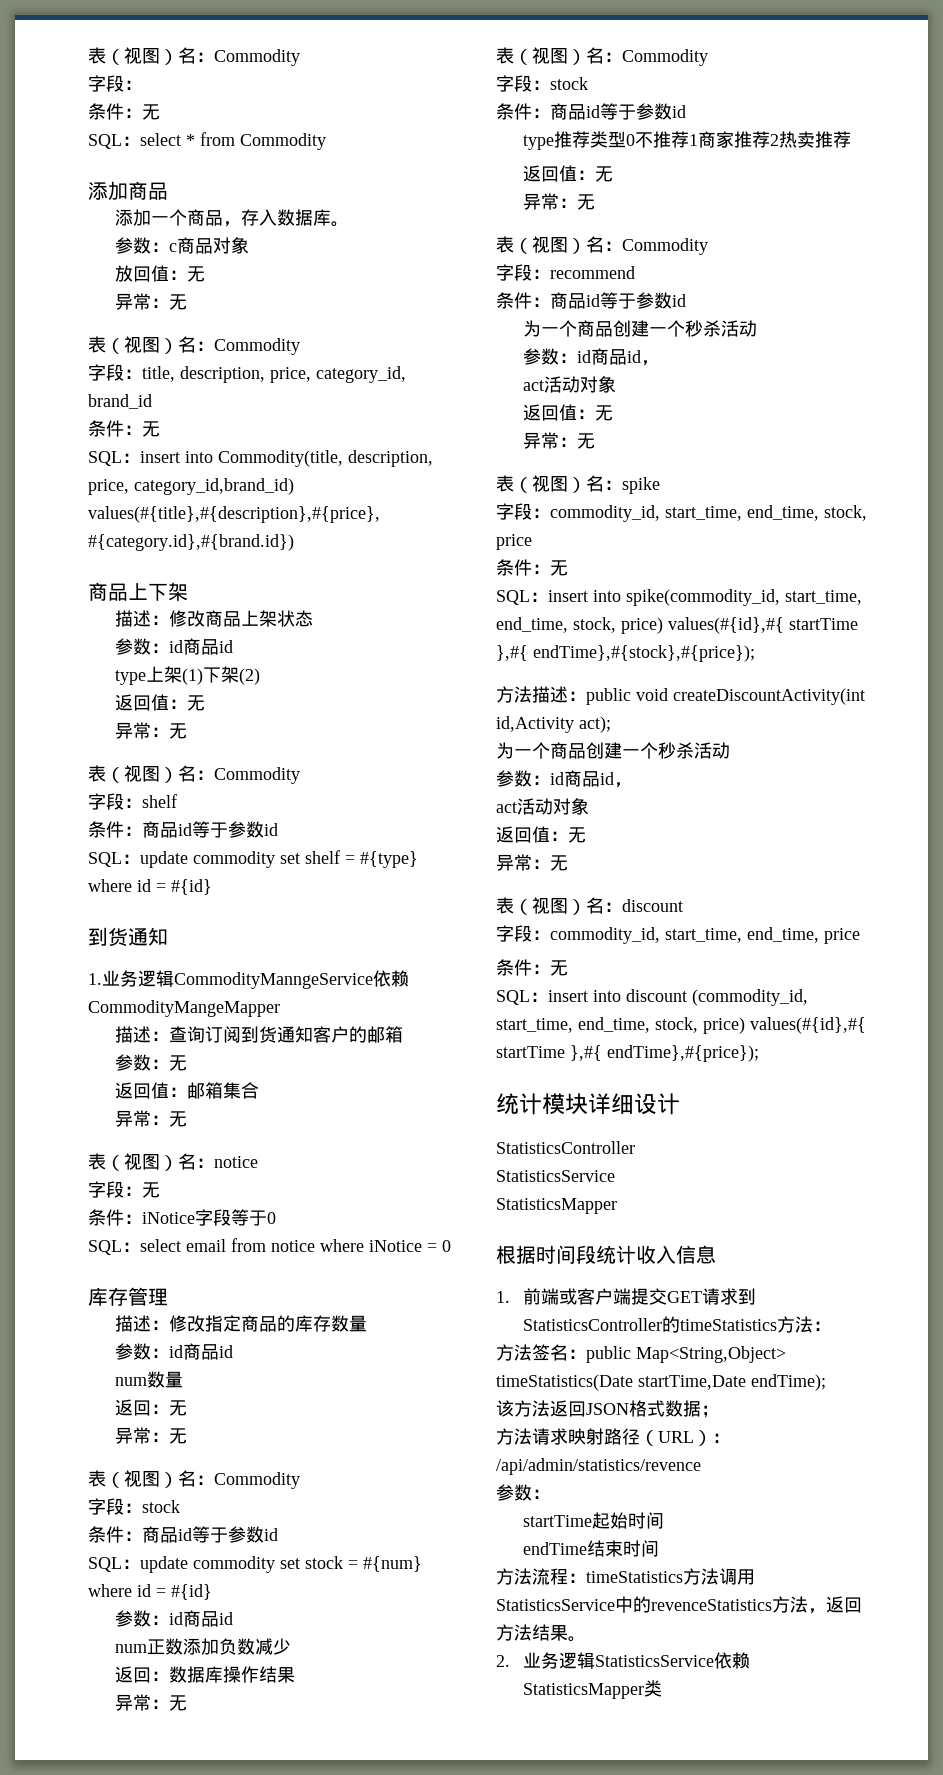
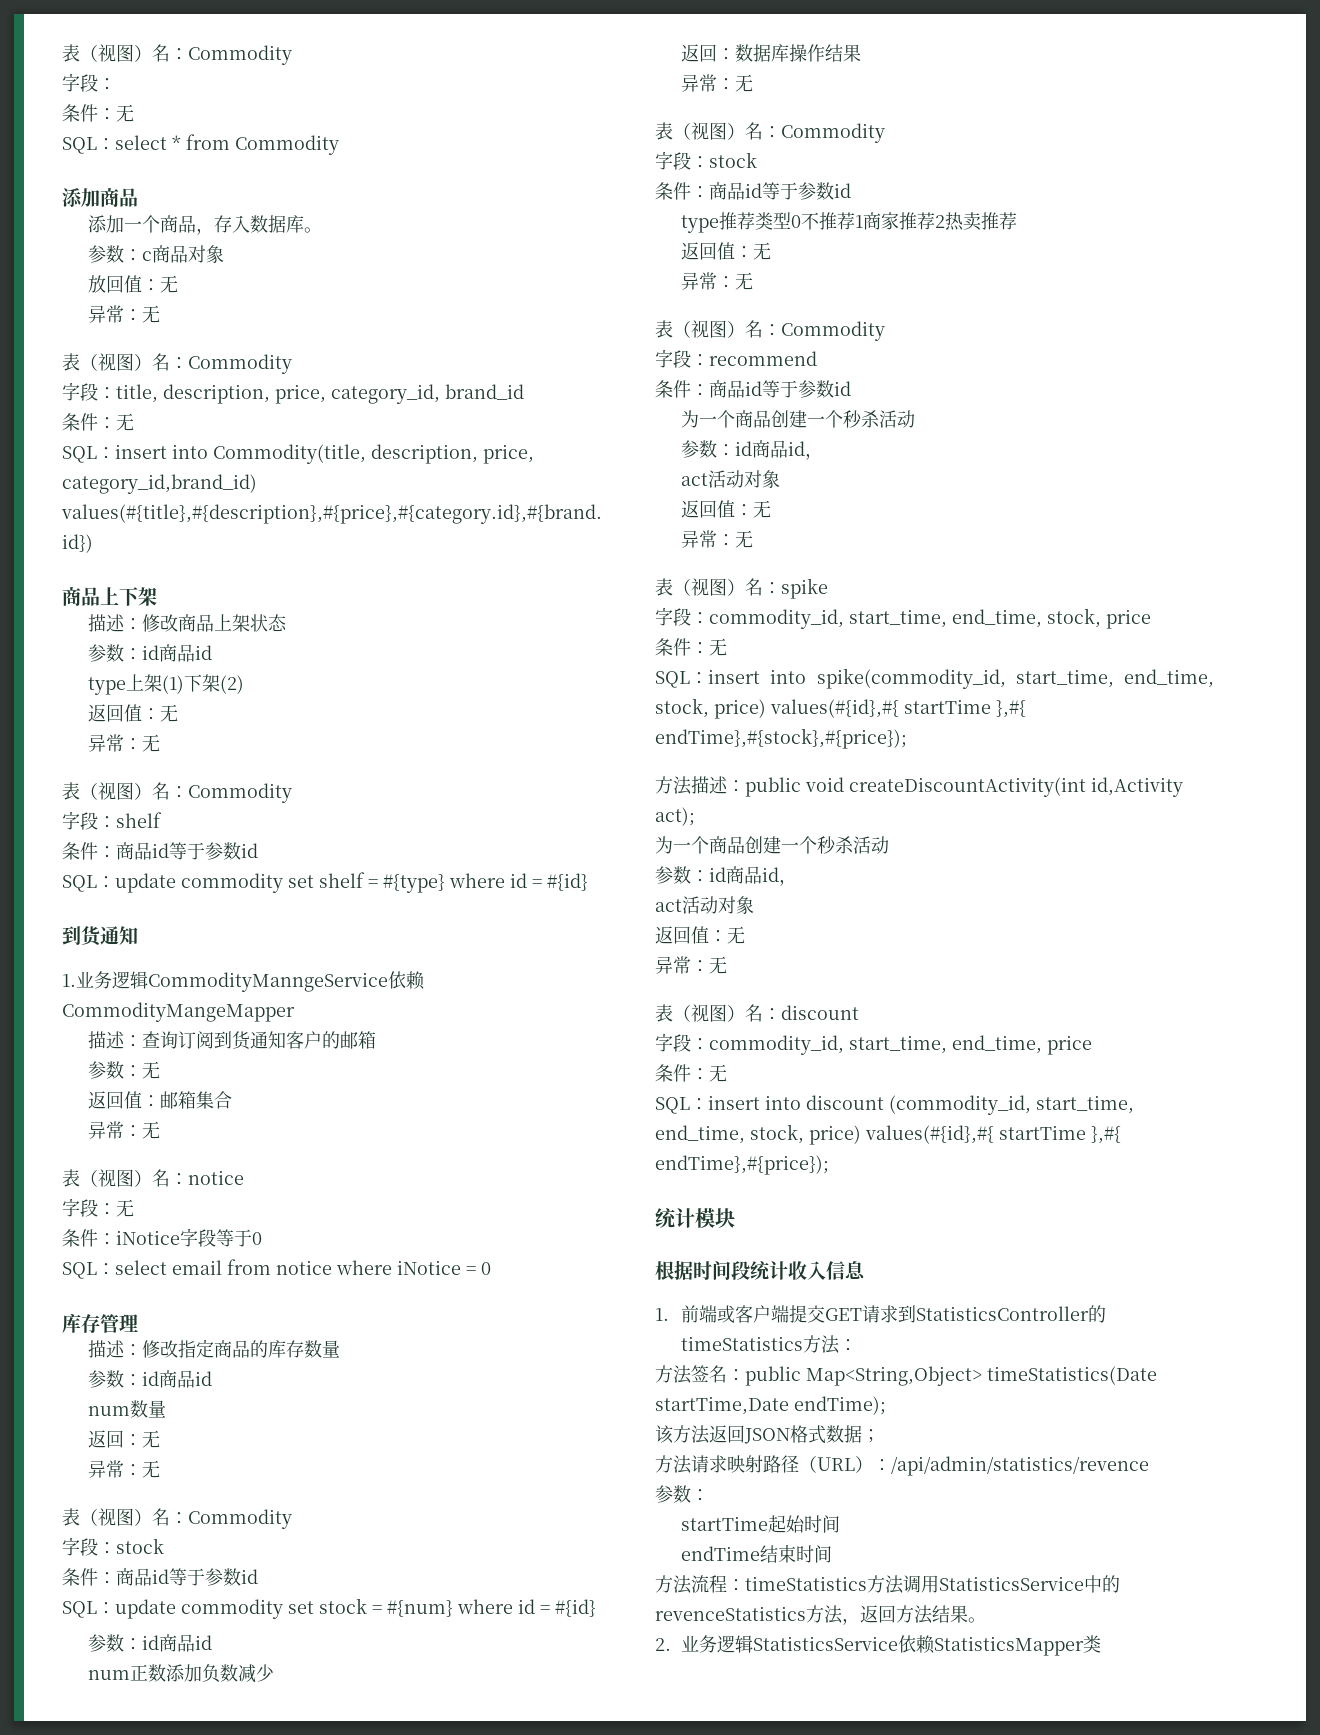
[588,1093,680,1115] [496,1141,635,1154] [496,1170,615,1182] [496,1198,617,1214] 详细设计 // StatisticsController // StatisticsService // StatisticsMapper -> (735, 1218) none

